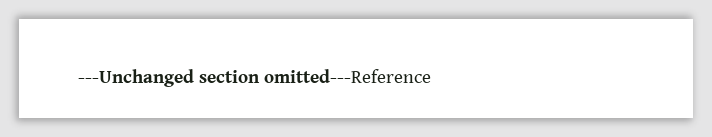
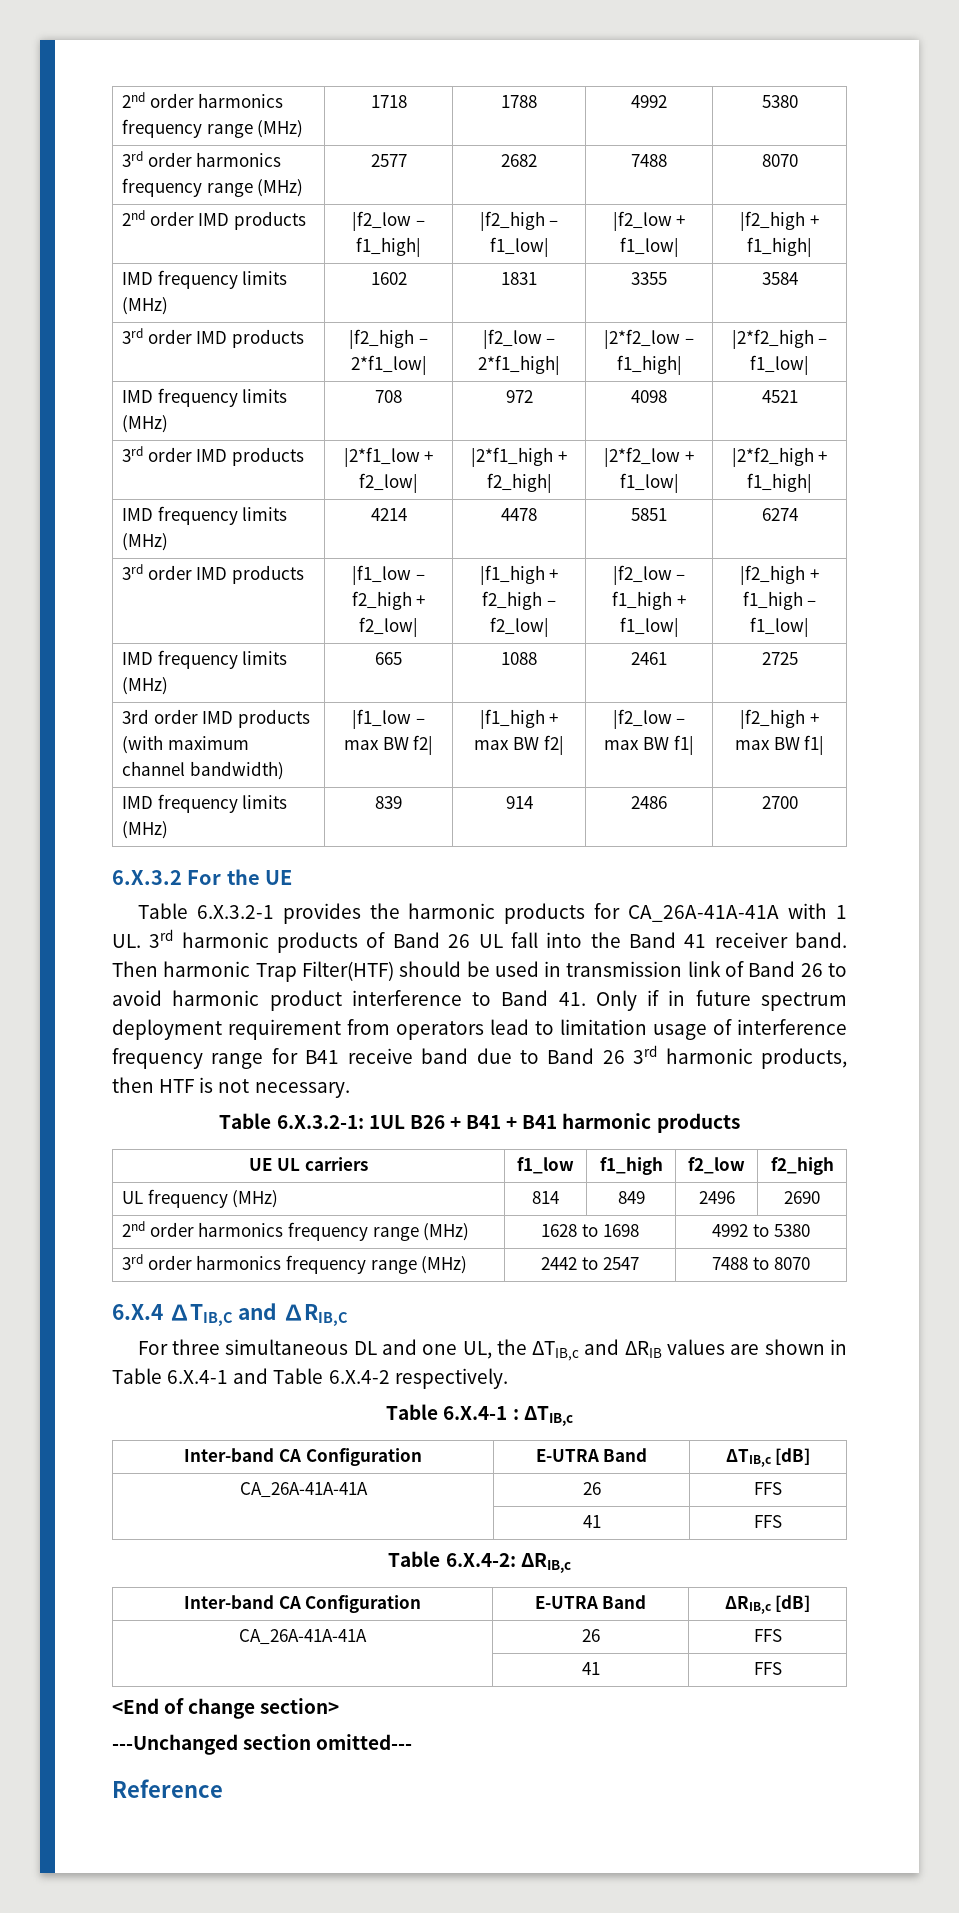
[78,69,431,87] ---Unchanged section omitted---Reference -> [122,92,284,108] [122,119,304,138] [370,95,407,108] [501,95,537,108] [631,95,667,108] [761,95,798,108] [122,151,282,167] [122,178,304,197] [370,154,407,167] [501,154,537,167] [631,154,667,167] [761,154,798,167] [122,210,306,230] [352,211,425,231] [356,237,421,257] [479,211,559,231] [489,237,549,257] [612,211,686,231] [619,237,679,257] [740,211,819,231] [747,237,812,257] [122,270,288,289] [122,297,169,315] [370,272,407,285] [501,272,537,285] [631,272,667,285] [761,272,798,285] [122,328,304,348] [349,329,428,349] [350,355,427,375] [482,329,556,349] [478,355,560,375] [604,329,694,349] [616,355,682,375] [731,329,828,349] [750,355,809,375] [122,388,288,407] [122,415,169,433] [375,390,402,403] [505,390,533,403] [631,390,667,403] [761,390,798,403] [122,446,304,466] [343,447,434,467] [359,473,418,493] [471,447,567,467] [486,473,552,493] [604,447,694,467] [619,473,679,493] [731,447,828,467] [747,473,812,493] [122,506,288,525] [122,533,169,551] [370,508,407,521] [501,508,537,521] [631,508,667,521] [761,508,798,521] [122,564,304,584] [352,565,425,585] [351,591,426,610] [359,617,418,637] [479,565,559,585] [482,591,556,610] [489,617,549,637] [612,565,686,585] [612,591,686,610] [619,617,679,637] [740,565,819,585] [742,591,817,610] [750,617,809,637] [122,650,288,669] [122,677,169,695] [375,652,402,665] [501,652,537,665] [631,652,667,665] [761,652,798,665] [122,709,310,728] [122,735,249,754] [122,761,284,780] [352,709,425,729] [343,735,434,755] [479,709,559,729] [474,735,564,755] [612,709,686,729] [604,735,694,755] [740,709,819,729] [734,735,825,755] [122,794,288,813] [122,821,169,839] [375,796,402,809] [505,796,533,809] [631,796,667,809] [761,796,798,809] [112,869,293,885] [137,903,847,924] [112,929,847,953] [112,961,847,982] [112,990,847,1011] [112,1019,847,1040] [112,1045,847,1069] [112,1077,350,1098] [219,1113,740,1133] [249,1157,368,1171] [517,1157,574,1174] [599,1157,663,1175] [688,1157,745,1174] [770,1157,834,1175] [122,1189,279,1208] [532,1191,559,1204] [617,1191,645,1204] [698,1191,735,1204] [784,1191,820,1204] [122,1221,470,1241] [541,1224,639,1237] [712,1224,810,1237] [122,1254,468,1274] [541,1257,639,1270] [712,1257,810,1270] [112,1303,349,1326] [137,1339,847,1361] [112,1368,508,1389] [386,1404,573,1426] [184,1448,422,1466] [535,1448,648,1462] [725,1448,811,1467] [239,1482,368,1498] [582,1482,601,1495] [754,1482,782,1495] [582,1515,601,1528] [754,1515,782,1528] [388,1551,571,1573] [183,1595,422,1613] [534,1595,647,1609] [724,1595,811,1614] [239,1629,367,1645] [581,1629,600,1642] [753,1629,782,1642] [581,1662,600,1675] [753,1662,782,1675] [112,1698,340,1719] [112,1734,413,1755] [112,1779,223,1798] 2nd order harmonics frequency range (MHz) | 1718 | 1788 | 4992 | 5380 // 3rd order harmonics frequency range (MHz) | 2577 | 2682 | 7488 | 8070 // 2nd order IMD products | |f2_low – f1_high| | |f2_high – f1_low| | |f2_low + f1_low| | |f2_high + f1_high| // IMD frequency limits (MHz) | 1602 | 1831 | 3355 | 3584 // 3rd order IMD products | |f2_high – 2*f1_low| | |f2_low – 2*f1_high| | |2*f2_low – f1_high| | |2*f2_high – f1_low| // IMD frequency limits (MHz) | 708 | 972 | 4098 | 4521 // 3rd order IMD products | |2*f1_low + f2_low| | |2*f1_high + f2_high| | |2*f2_low + f1_low| | |2*f2_high + f1_high| // IMD frequency limits (MHz) | 4214 | 4478 | 5851 | 6274 // 3rd order IMD products | |f1_low – f2_high + f2_low| | |f1_high + f2_high – f2_low| | |f2_low – f1_high + f1_low| | |f2_high + f1_high – f1_low| // IMD frequency limits (MHz) | 665 | 1088 | 2461 | 2725 // 3rd order IMD products (with maximum channel bandwidth) | |f1_low – max BW f2| | |f1_high + max BW f2| | |f2_low – max BW f1| | |f2_high + max BW f1| // IMD frequency limits (MHz) | 839 | 914 | 2486 | 2700 // 6.X.3.2 For the UE // Table 6.X.3.2-1 provides the harmonic products for CA_26A-41A-41A with 1 UL. 3rd harmonic products of Band 26 UL fall into the Band 41 receiver band. Then harmonic Trap Filter(HTF) should be used in transmission link of Band 26 to avoid harmonic product interference to Band 41. Only if in future spectrum deployment requirement from operators lead to limitation usage of interference frequency range for B41 receive band due to Band 26 3rd harmonic products, then HTF is not necessary. // Table 6.X.3.2-1: 1UL B26 + B41 + B41 harmonic products // UE UL carriers | f1_low | f1_high | f2_low | f2_high // UL frequency (MHz) | 814 | 849 | 2496 | 2690 // 2nd order harmonics frequency range (MHz) | 1628 to 1698 | 4992 to 5380 // 3rd order harmonics frequency range (MHz) | 2442 to 2547 | 7488 to 8070 // 6.X.4 ∆TIB,C and ∆RIB,C // For three simultaneous DL and one UL, the ΔTIB,c and ΔRIB values are shown in Table 6.X.4-1 and Table 6.X.4-2 respectively. // Table 6.X.4-1 : ΔTIB,c // Inter-band CA Configuration | E-UTRA Band | ΔTIB,c [dB] // CA_26A-41A-41A | 26 | FFS // | 41 | FFS // Table 6.X.4-2: ΔRIB,c // Inter-band CA Configuration | E-UTRA Band | ΔRIB,c [dB] // CA_26A-41A-41A | 26 | FFS // | 41 | FFS // <End of change section> // ---Unchanged section omitted--- // Reference

